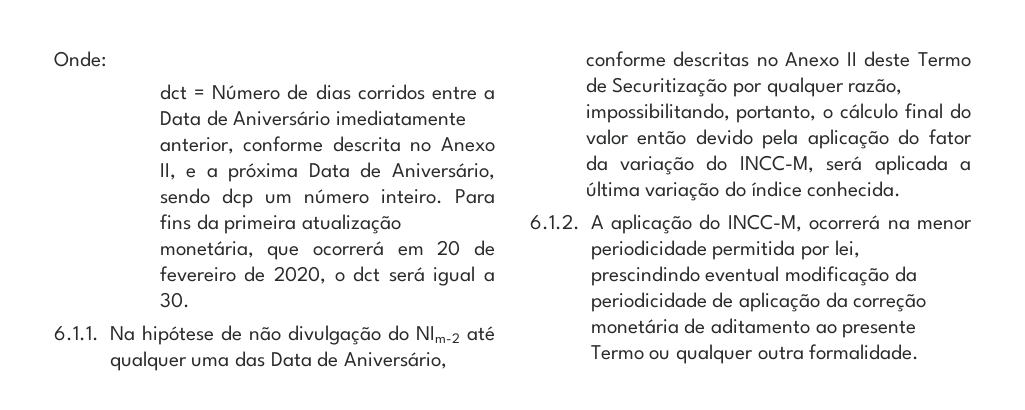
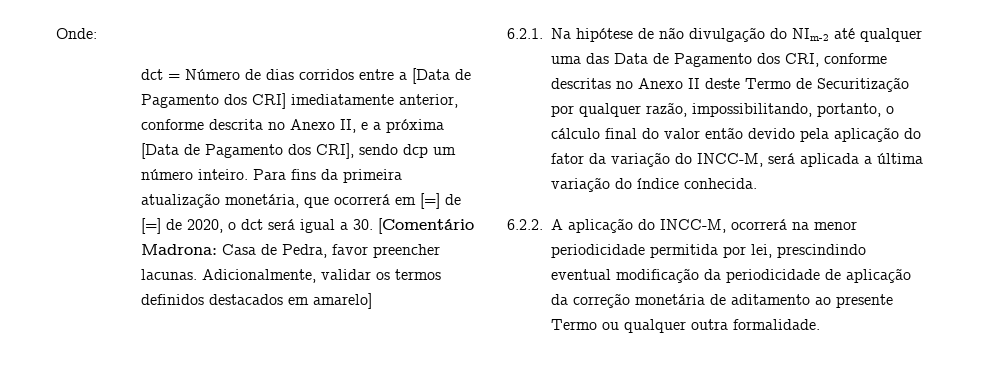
[159,110,331,126] Data de Aniversário -> [411,68,471,84] [140,93,286,109] [Data de Pagamento dos CRI]
[308,162,495,180] Data de Aniversário, -> [140,143,354,159] [Data de Pagamento dos CRI],
[437,240,495,256] [159,266,236,282] 20 de fevereiro -> [419,193,461,209] [140,218,161,234] [=] de [=]
[54,326,99,341] // 6.1.1. -> [377,218,474,234] [140,244,440,258] [140,269,441,283] [140,293,372,309] [507,28,543,39] [Comentário Madrona: Casa de Pedra, favor preencher lacunas. Adicionalmente, validar os termos definidos destacados em amarelo] // 6.2.1.
[343,352,447,369] Aniversário, -> [674,53,819,67] Pagamento dos CRI,
[530,214,580,230] 6.1.2. -> [507,219,543,230] 6.2.2.

